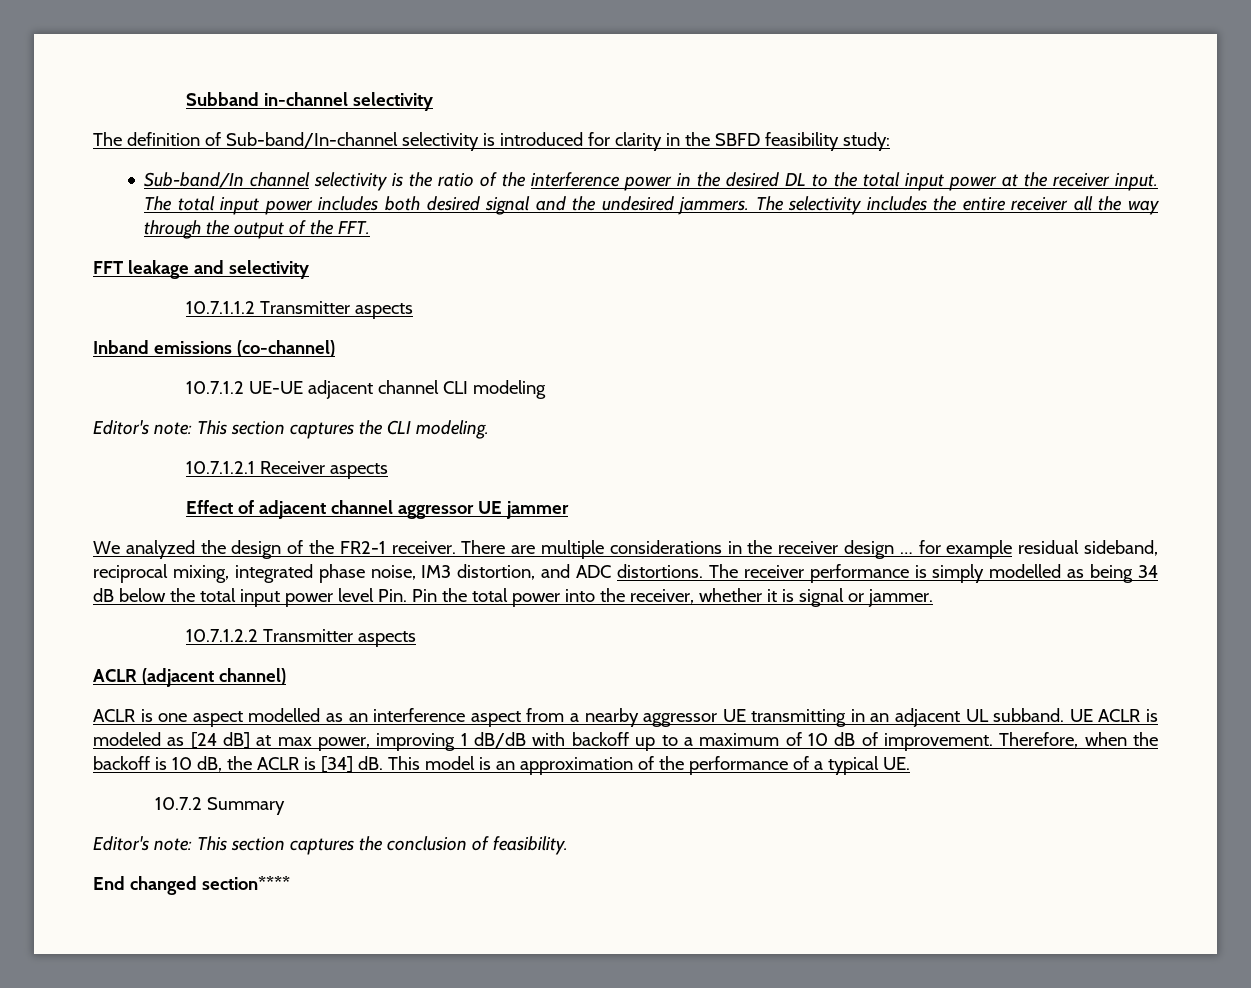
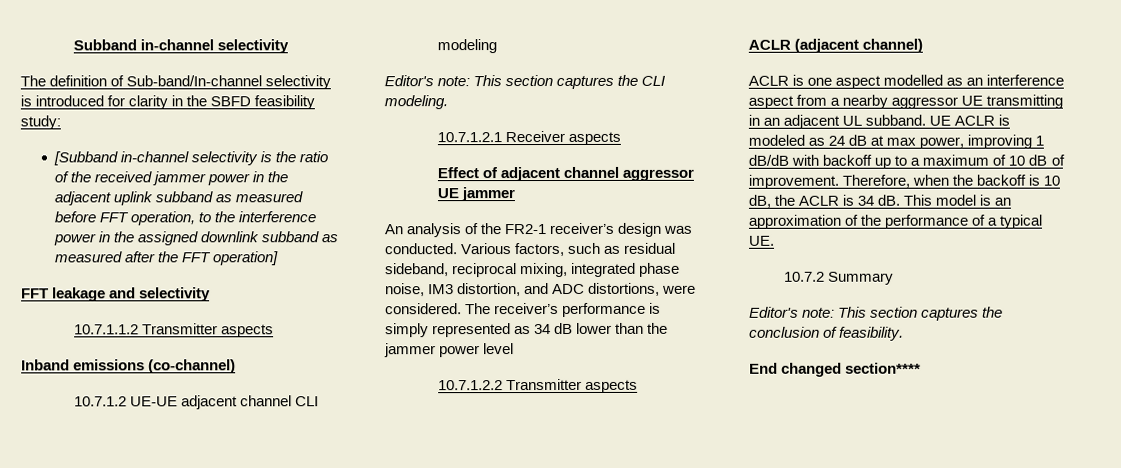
[144,172,311,188] Sub-band/In channel -> [53,151,190,166] [Subband in-channel
[531,172,1158,191] [144,196,1159,215] [144,220,371,239] interference power in the desired DL to the total input power at the receiver input. The total input power includes both desired signal and the undesired jammers. The selectivity includes the entire receiver all the way through the output of the FFT. -> [94,171,289,186] [54,191,304,206] [54,211,317,226] [53,231,340,246] [55,251,280,266] received jammer power in the adjacent uplink subband as measured before FFT operation, to the interference power in the assigned downlink subband as measured after the FFT operation]
[93,540,1013,559] We analyzed the design of the FR2-1 receiver. There are multiple considerations in the receiver design … for example -> [384,222,693,238] [385,242,622,257] An analysis of the FR2-1 receiver’s design was conducted. Various factors, such as
[616,564,1158,583] [93,588,933,607] distortions. The receiver performance is simply modelled as being 34 dB below the total input power level Pin. Pin the total power into the receiver, whether it is signal or jammer. -> [588,282,697,296] [385,302,662,317] [385,322,669,338] [384,343,515,358] distortions, were considered. The receiver’s performance is simply represented as 34 dB lower than the jammer power level
[190,732,251,749] [24 dB] -> [828,134,868,146] 24 dB
[320,756,353,773] [34] -> [857,195,875,206] 34

